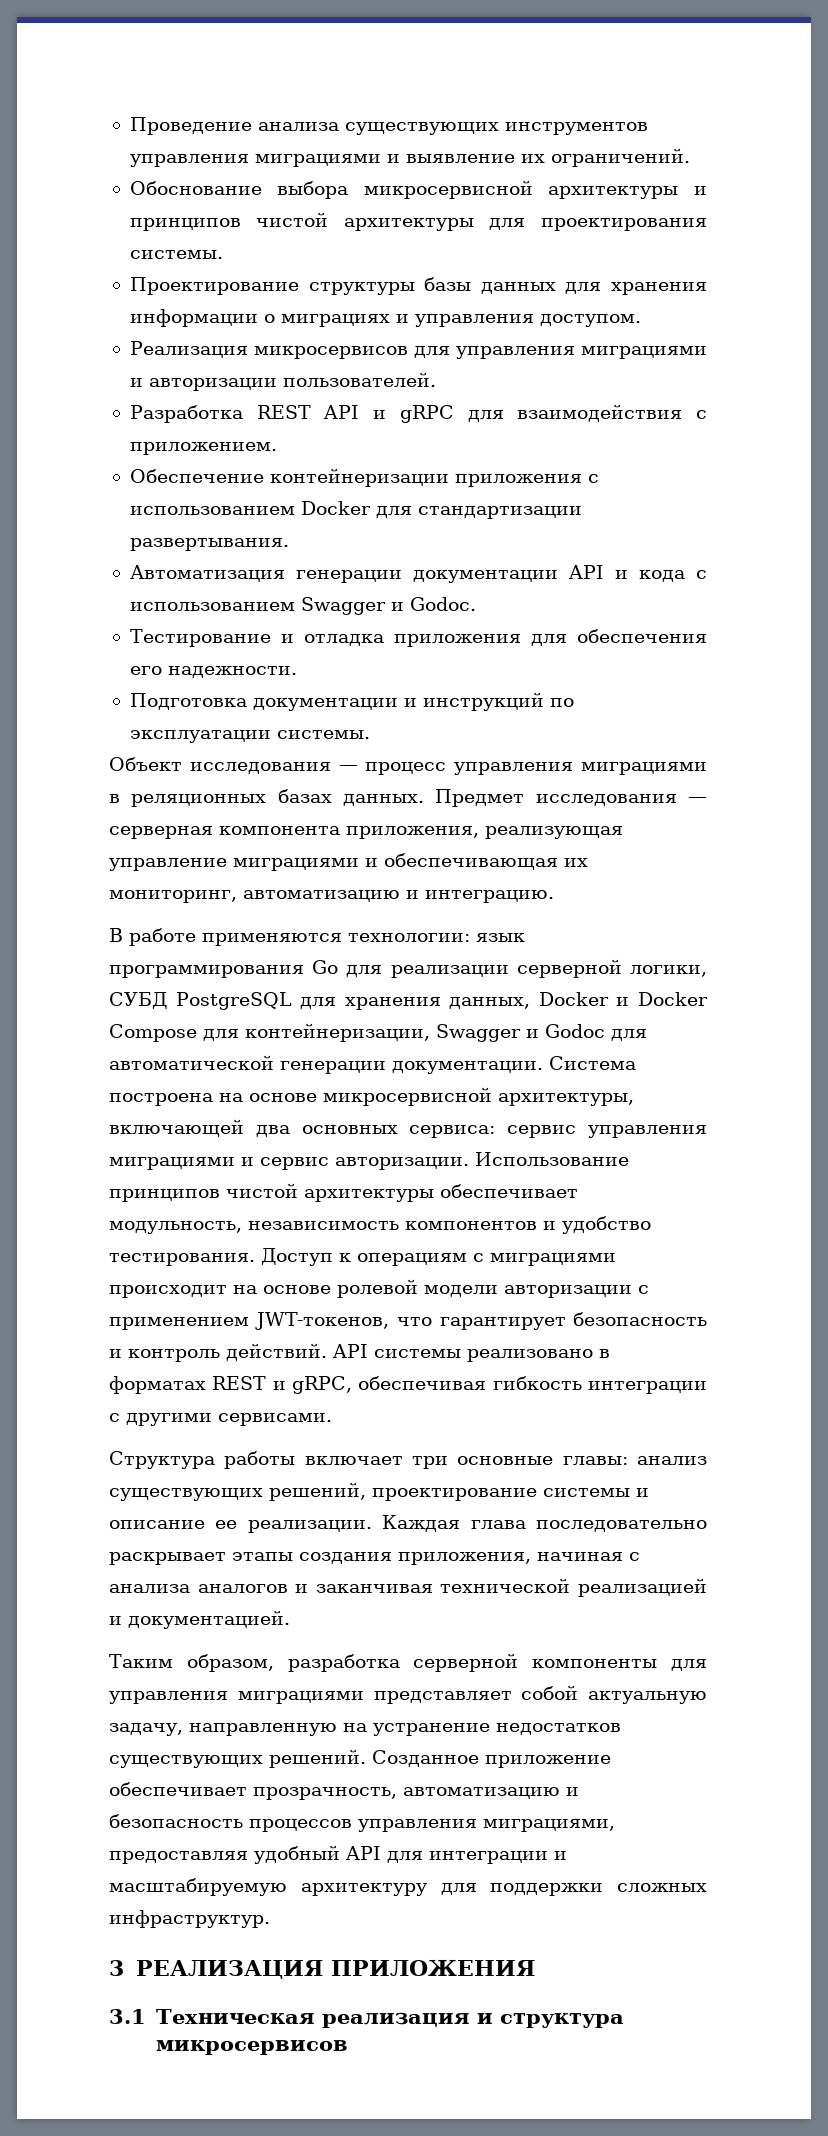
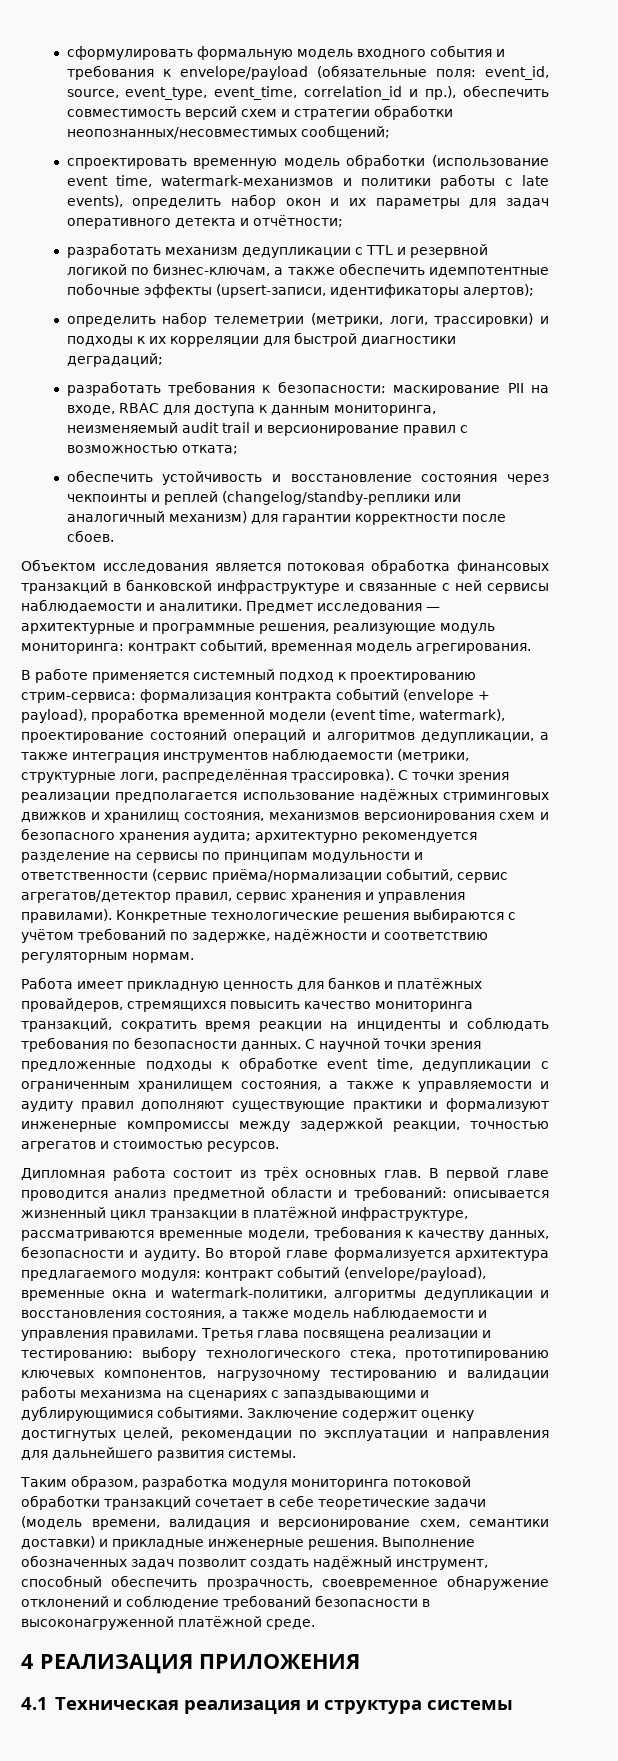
[129,117,648,135] [129,148,690,167] [129,180,707,199] [129,212,707,231] [129,250,223,259] [129,277,707,295] [129,309,641,327] [129,341,707,359] [129,372,436,391] [129,404,708,423] [129,442,277,455] [129,468,599,487] [129,501,582,519] [129,538,289,551] [129,565,707,583] [129,597,476,615] [129,629,707,647] [129,666,297,678] [129,692,574,711] [129,730,370,743] [109,757,707,775] [109,789,707,807] [109,826,623,839] [109,853,588,871] [109,890,554,903] [109,928,525,946] [109,959,707,978] [109,992,708,1010] [109,1023,647,1042] [109,1055,636,1074] [109,1087,634,1106] [109,1119,707,1138] [109,1152,629,1170] [109,1183,578,1202] [109,1216,651,1234] [109,1248,616,1266] [109,1279,649,1298] [109,1312,707,1330] [109,1343,610,1362] [109,1376,707,1394] [109,1413,332,1426] [109,1451,707,1469] [109,1482,649,1501] [109,1515,707,1533] [109,1552,640,1565] [109,1578,707,1597] [109,1610,290,1629] [109,1653,707,1672] [109,1685,707,1704] [109,1723,621,1736] [109,1749,611,1768] [109,1782,579,1800] [109,1814,615,1832] [109,1845,567,1864] [109,1878,707,1896] [109,1910,270,1928] [109,1960,124,1976] Проведение анализа существующих инструментов управления миграциями и выявление их ограничений. // Обоснование выбора микросервисной архитектуры и принципов чистой архитектуры для проектирования системы. // Проектирование структуры базы данных для хранения информации о миграциях и управления доступом. // Реализация микросервисов для управления миграциями и авторизации пользователей. // Разработка REST API и gRPC для взаимодействия с приложением. // Обеспечение контейнеризации приложения с использованием Docker для стандартизации развертывания. // Автоматизация генерации документации API и кода с использованием Swagger и Godoc. // Тестирование и отладка приложения для обеспечения его надежности. // Подготовка документации и инструкций по эксплуатации системы. // Объект исследования — процесс управления миграциями в реляционных базах данных. Предмет исследования — серверная компонента приложения, реализующая управление миграциями и обеспечивающая их мониторинг, автоматизацию и интеграцию. // В работе применяются технологии: язык программирования Go для реализации серверной логики, СУБД PostgreSQL для хранения данных, Docker и Docker Compose для контейнеризации, Swagger и Godoc для автоматической генерации документации. Система построена на основе микросервисной архитектуры, включающей два основных сервиса: сервис управления миграциями и сервис авторизации. Использование принципов чистой архитектуры обеспечивает модульность, независимость компонентов и удобство тестирования. Доступ к операциям с миграциями происходит на основе ролевой модели авторизации с применением JWT-токенов, что гарантирует безопасность и контроль действий. API системы реализовано в форматах REST и gRPC, обеспечивая гибкость интеграции с другими сервисами. // Структура работы включает три основные главы: анализ существующих решений, проектирование системы и описание ее реализации. Каждая глава последовательно раскрывает этапы создания приложения, начиная с анализа аналогов и заканчивая технической реализацией и документацией. // Таким образом, разработка серверной компоненты для управления миграциями представляет собой актуальную задачу, направленную на устранение недостатков существующих решений. Созданное приложение обеспечивает прозрачность, автоматизацию и безопасность процессов управления миграциями, предоставляя удобный API для интеграции и масштабируемую архитектуру для поддержки сложных инфраструктур. // 3 -> [66,45,505,60] [66,65,549,80] [66,85,549,100] [66,105,453,120] [66,125,390,139] [66,154,549,169] [66,174,550,189] [66,194,549,209] [66,215,343,229] [66,243,488,258] [66,263,549,277] [66,283,534,298] [66,312,549,327] [66,332,456,347] [66,353,163,367] [66,381,549,396] [66,403,436,416] [66,422,468,436] [66,445,238,454] [66,470,549,485] [66,491,461,505] [66,511,506,525] [66,530,114,542] [21,559,549,574] [21,579,549,594] [21,599,440,614] [21,623,495,634] [21,639,531,654] [21,668,476,683] [21,688,490,703] [21,708,505,723] [21,729,549,743] [21,748,469,763] [21,769,509,783] [21,789,549,803] [21,812,549,823] [21,828,477,843] [21,852,423,863] [21,868,508,883] [21,890,465,903] [21,908,516,923] [21,928,488,943] [21,952,194,963] [21,977,482,992] [21,998,473,1012] [21,1017,549,1032] [21,1037,481,1052] [21,1057,549,1072] [21,1081,550,1092] [21,1098,549,1112] [21,1118,549,1132] [21,1141,279,1152] [21,1166,549,1181] [21,1186,549,1201] [21,1207,468,1221] [21,1226,549,1241] [21,1246,549,1261] [21,1266,486,1281] [21,1287,549,1301] [21,1306,487,1320] [21,1328,491,1341] [21,1346,549,1361] [21,1370,549,1381] [21,1386,429,1401] [21,1406,474,1421] [21,1427,549,1441] [21,1447,296,1461] [20,1475,471,1490] [21,1495,486,1510] [21,1516,549,1530] [21,1536,475,1550] [21,1555,488,1570] [21,1575,549,1590] [21,1595,430,1610] [21,1616,315,1630] [21,1654,33,1669] сформулировать формальную модель входного события и требования к envelope/payload (обязательные поля: event_id, source, event_type, event_time, correlation_id и пр.), обеспечить совместимость версий схем и стратегии обработки неопознанных/несовместимых сообщений; // спроектировать временную модель обработки (использование event time, watermark-механизмов и политики работы с late events), определить набор окон и их параметры для задач оперативного детекта и отчётности; // разработать механизм дедупликации с TTL и резервной логикой по бизнес-ключам, а также обеспечить идемпотентные побочные эффекты (upsert-записи, идентификаторы алертов); // определить набор телеметрии (метрики, логи, трассировки) и подходы к их корреляции для быстрой диагностики деградаций; // разработать требования к безопасности: маскирование PII на входе, RBAC для доступа к данным мониторинга, неизменяемый audit trail и версионирование правил с возможностью отката; // обеспечить устойчивость и восстановление состояния через чекпоинты и реплей (changelog/standby-реплики или аналогичный механизм) для гарантии корректности после сбоев. // Объектом исследования является потоковая обработка финансовых транзакций в банковской инфраструктуре и связанные с ней сервисы наблюдаемости и аналитики. Предмет исследования — архитектурные и программные решения, реализующие модуль мониторинга: контракт событий, временная модель агрегирования. // В работе применяется системный подход к проектированию стрим-сервиса: формализация контракта событий (envelope + payload), проработка временной модели (event time, watermark), проектирование состояний операций и алгоритмов дедупликации, а также интеграция инструментов наблюдаемости (метрики, структурные логи, распределённая трассировка). С точки зрения реализации предполагается использование надёжных стриминговых движков и хранилищ состояния, механизмов версионирования схем и безопасного хранения аудита; архитектурно рекомендуется разделение на сервисы по принципам модульности и ответственности (сервис приёма/нормализации событий, сервис агрегатов/детектор правил, сервис хранения и управления правилами). Конкретные технологические решения выбираются с учётом требований по задержке, надёжности и соответствию регуляторным нормам. // Работа имеет прикладную ценность для банков и платёжных провайдеров, стремящихся повысить качество мониторинга транзакций, сократить время реакции на инциденты и соблюдать требования по безопасности данных. С научной точки зрения предложенные подходы к обработке event time, дедупликации с ограниченным хранилищем состояния, а также к управляемости и аудиту правил дополняют существующие практики и формализуют инженерные компромиссы между задержкой реакции, точностью агрегатов и стоимостью ресурсов. // Дипломная работа состоит из трёх основных глав. В первой главе проводится анализ предметной области и требований: описывается жизненный цикл транзакции в платёжной инфраструктуре, рассматриваются временные модели, требования к качеству данных, безопасности и аудиту. Во второй главе формализуется архитектура предлагаемого модуля: контракт событий (envelope/payload), временные окна и watermark-политики, алгоритмы дедупликации и восстановления состояния, а также модель наблюдаемости и управления правилами. Третья глава посвящена реализации и тестированию: выбору технологического стека, прототипированию ключевых компонентов, нагрузочному тестированию и валидации работы механизма на сценариях с запаздывающими и дублирующимися событиями. Заключение содержит оценку достигнутых целей, рекомендации по эксплуатации и направления для дальнейшего развития системы. // Таким образом, разработка модуля мониторинга потоковой обработки транзакций сочетает в себе теоретические задачи (модель времени, валидация и версионирование схем, семантики доставки) и прикладные инженерные решения. Выполнение обозначенных задач позволит создать надёжный инструмент, способный обеспечить прозрачность, своевременное обнаружение отклонений и соблюдение требований безопасности в высоконагруженной платёжной среде. // 4
[109,2009,146,2024] 3.1 -> [21,1697,48,1710] 4.1
[155,2040,348,2055] микросервисов -> [426,1700,513,1710] системы

